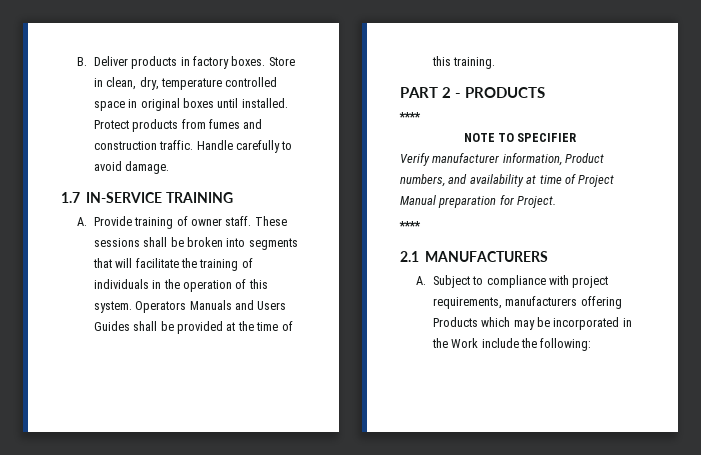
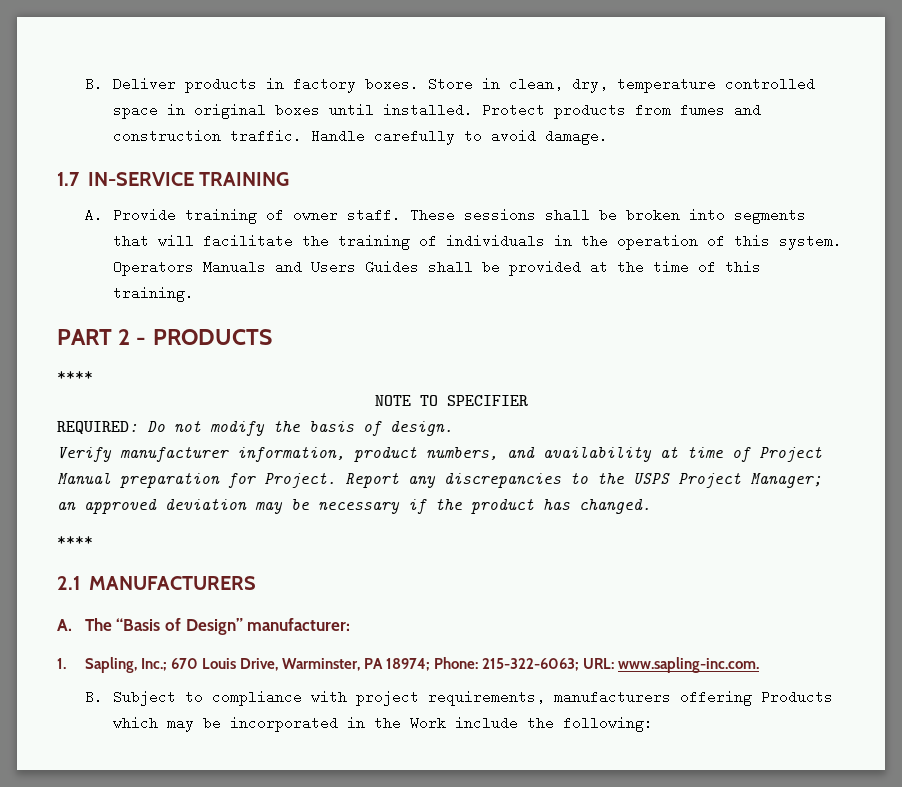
(577, 137) none -> [57,420,453,436] // REQUIRED: Do not modify the basis of design.
[565,153,605,163] Product -> [354,446,417,462] product
[399,221,421,230] [400,251,549,262] [416,276,427,285] // **** // 2.1 MANUFACTURERS // A. -> [345,472,822,488] [57,498,651,514] [57,536,93,545] [57,576,257,590] [57,618,351,635] [57,657,760,673] [84,690,103,704] Report any discrepancies to the USPS Project Manager; an approved deviation may be necessary if the product has changed. // **** // 2.1 MANUFACTURERS // A. The “Basis of Design” manufacturer: // 1. Sapling, Inc.; 670 Louis Drive, Warminster, PA 18974; Phone: 215-322-6063; URL: www.sapling-inc.com. // B.

